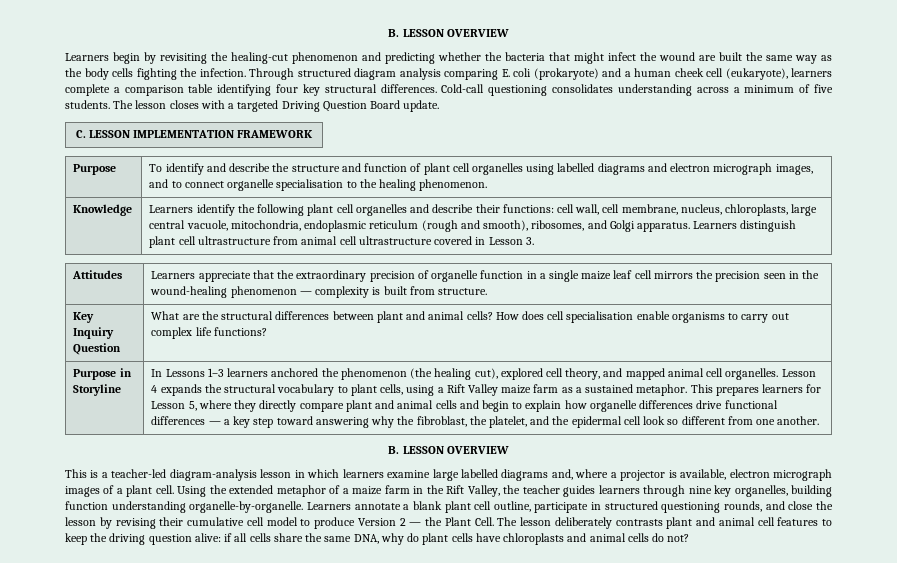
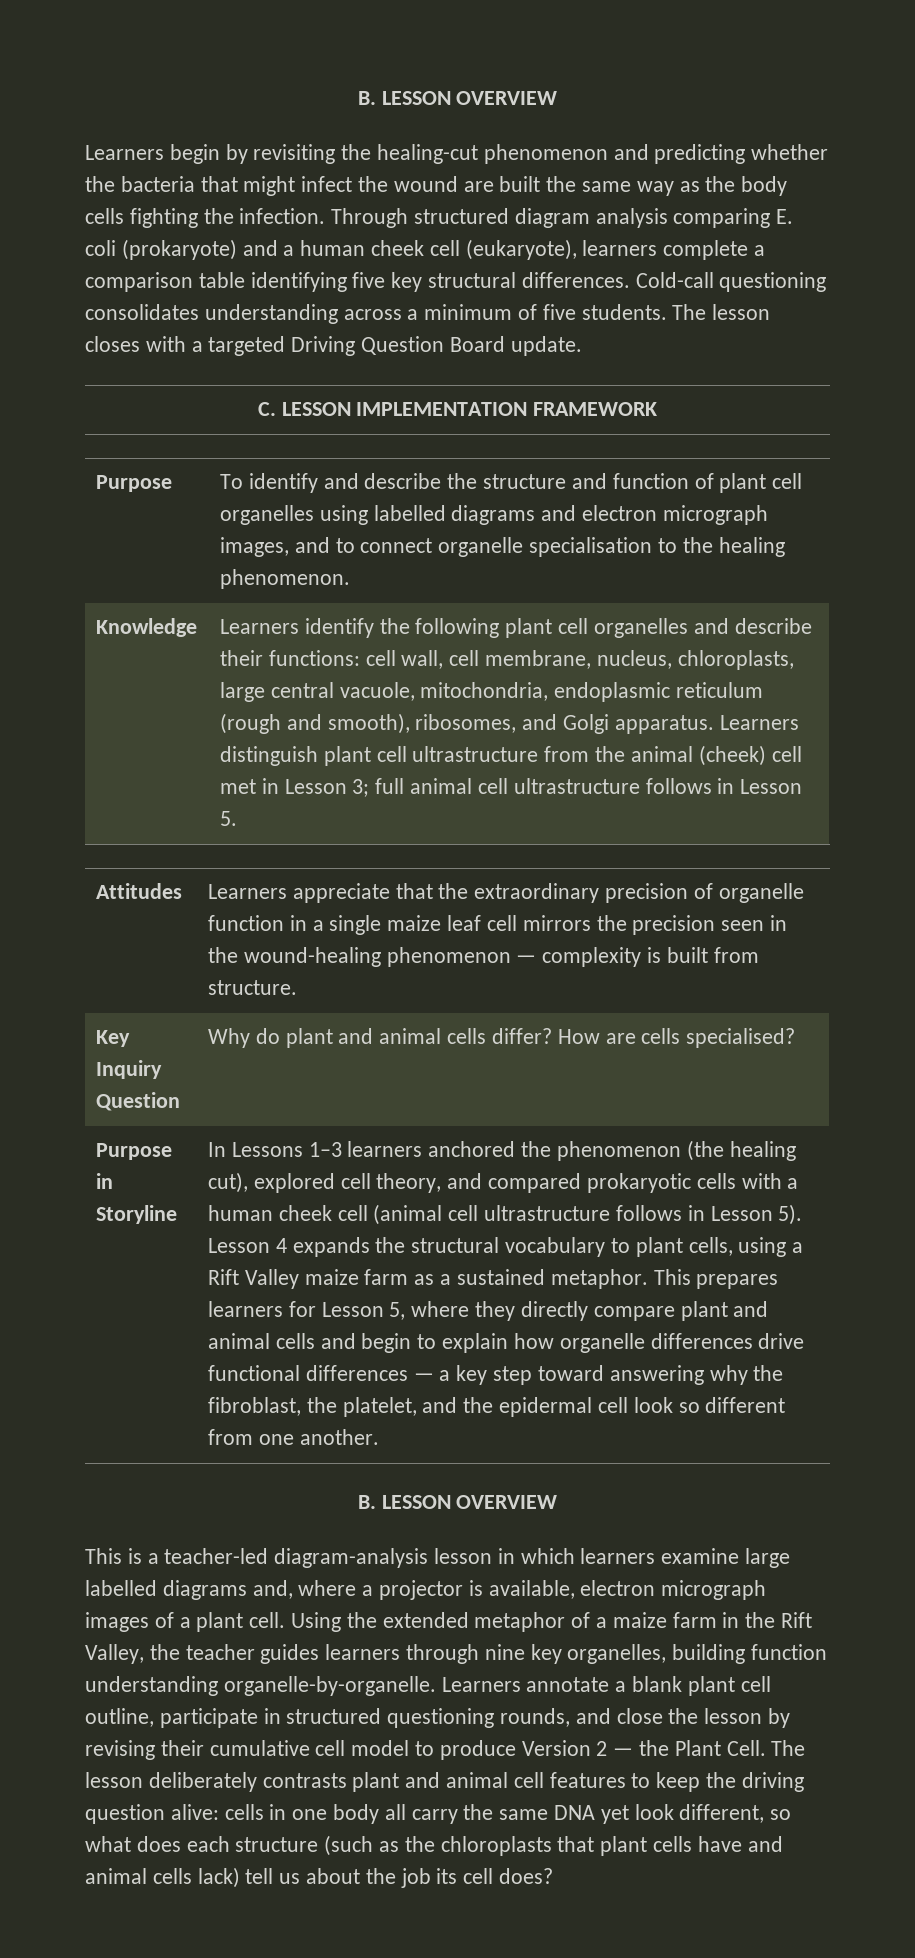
[276,84,299,93] four -> [352,272,386,288] five
(299, 240) none -> [595,745,802,766] [220,778,405,797] the animal (cheek) cell met in Lesson 3; full
[434,236,534,245] covered in Lesson 3. -> [645,778,803,794] [220,811,238,826] follows in Lesson 5.
[151,311,789,323] [151,327,267,339] What are the structural differences between plant and animal cells? How does cell specialisation enable organisms to carry out complex life functions? -> [208,1028,796,1048] Why do plant and animal cells differ? How are cells specialised?
[625,368,779,380] mapped animal cell organelles. -> [488,1173,799,1193] [208,1204,803,1225] compared prokaryotic cells with a human cheek cell (animal cell ultrastructure follows in Lesson 5).
[224,533,420,545] if all cells share the same DNA, why do -> [224,1804,792,1824] [85,1835,595,1856] cells in one body all carry the same DNA yet look different, so what does each structure (such as the chloroplasts that
[503,533,690,545] chloroplasts and animal cells do not? -> [747,1836,783,1852] [85,1867,554,1888] and animal cells lack) tell us about the job its cell does?

